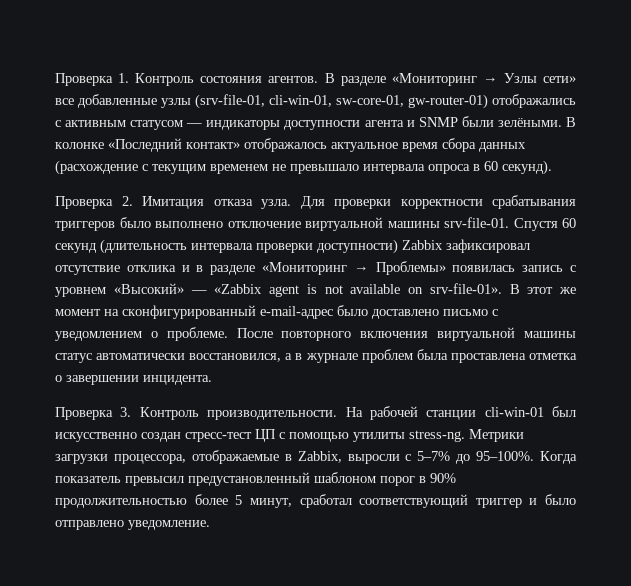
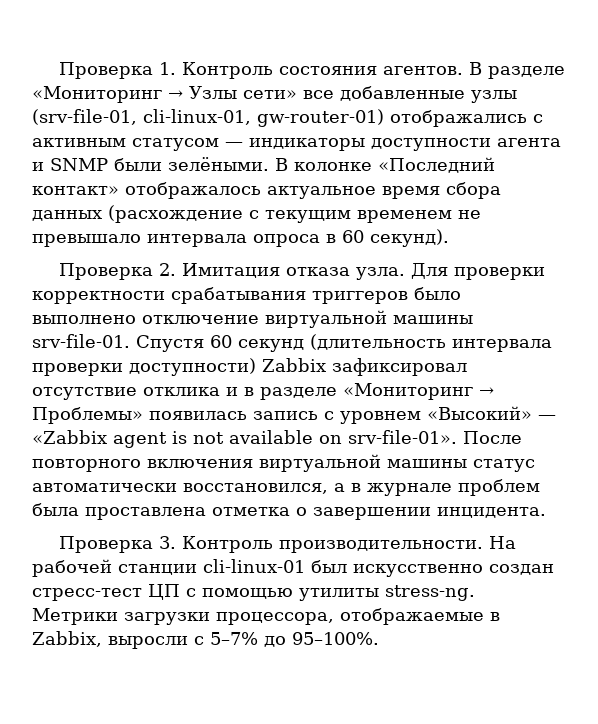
[269,95,404,107] cli-win-01, sw-core-01, -> [143,109,251,125] cli-linux-01,
[509,284,576,294] [55,305,498,319] [55,327,228,341] В этот же момент на сконфигурированный e-mail-адрес было доставлено письмо с уведомлением о проблеме. -> (457, 437) none
[484,407,544,417] cli-win-01 -> [203,559,305,573] cli-linux-01
[539,451,577,464] [55,472,456,486] [55,494,576,508] [55,520,210,530] Когда показатель превысил предустановленный шаблоном порог в 90% продолжительностью более 5 минут, сработал соответствующий триггер и было отправлено уведомление. -> (379, 638) none

